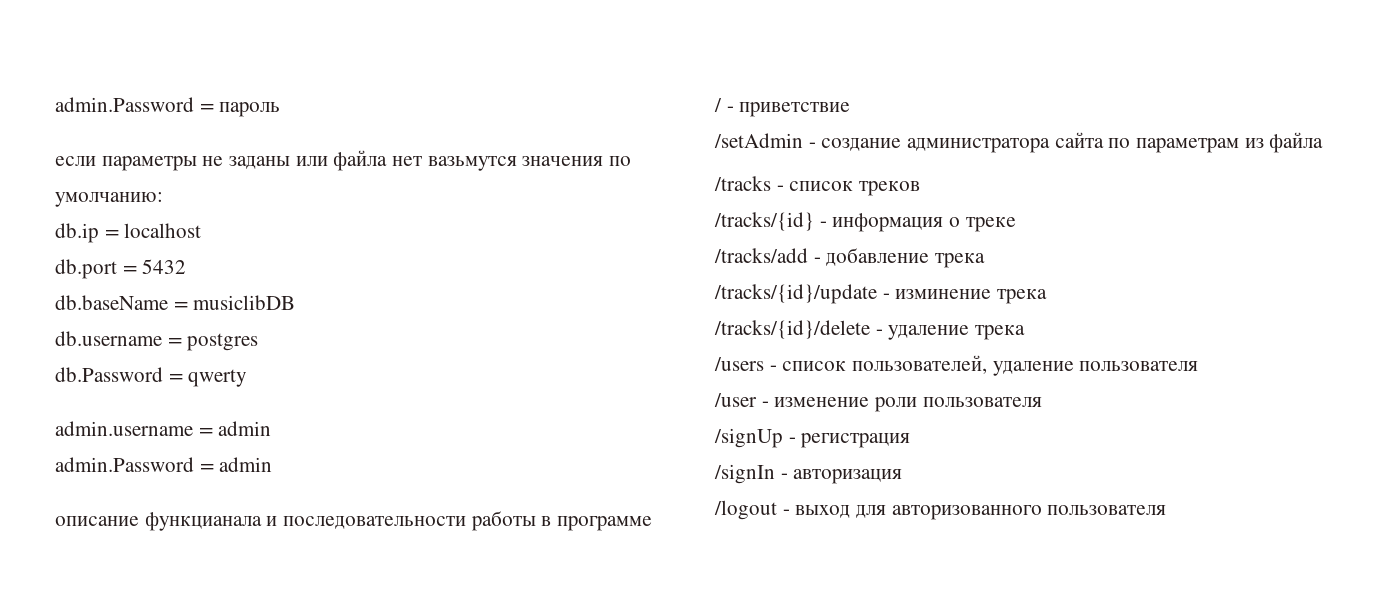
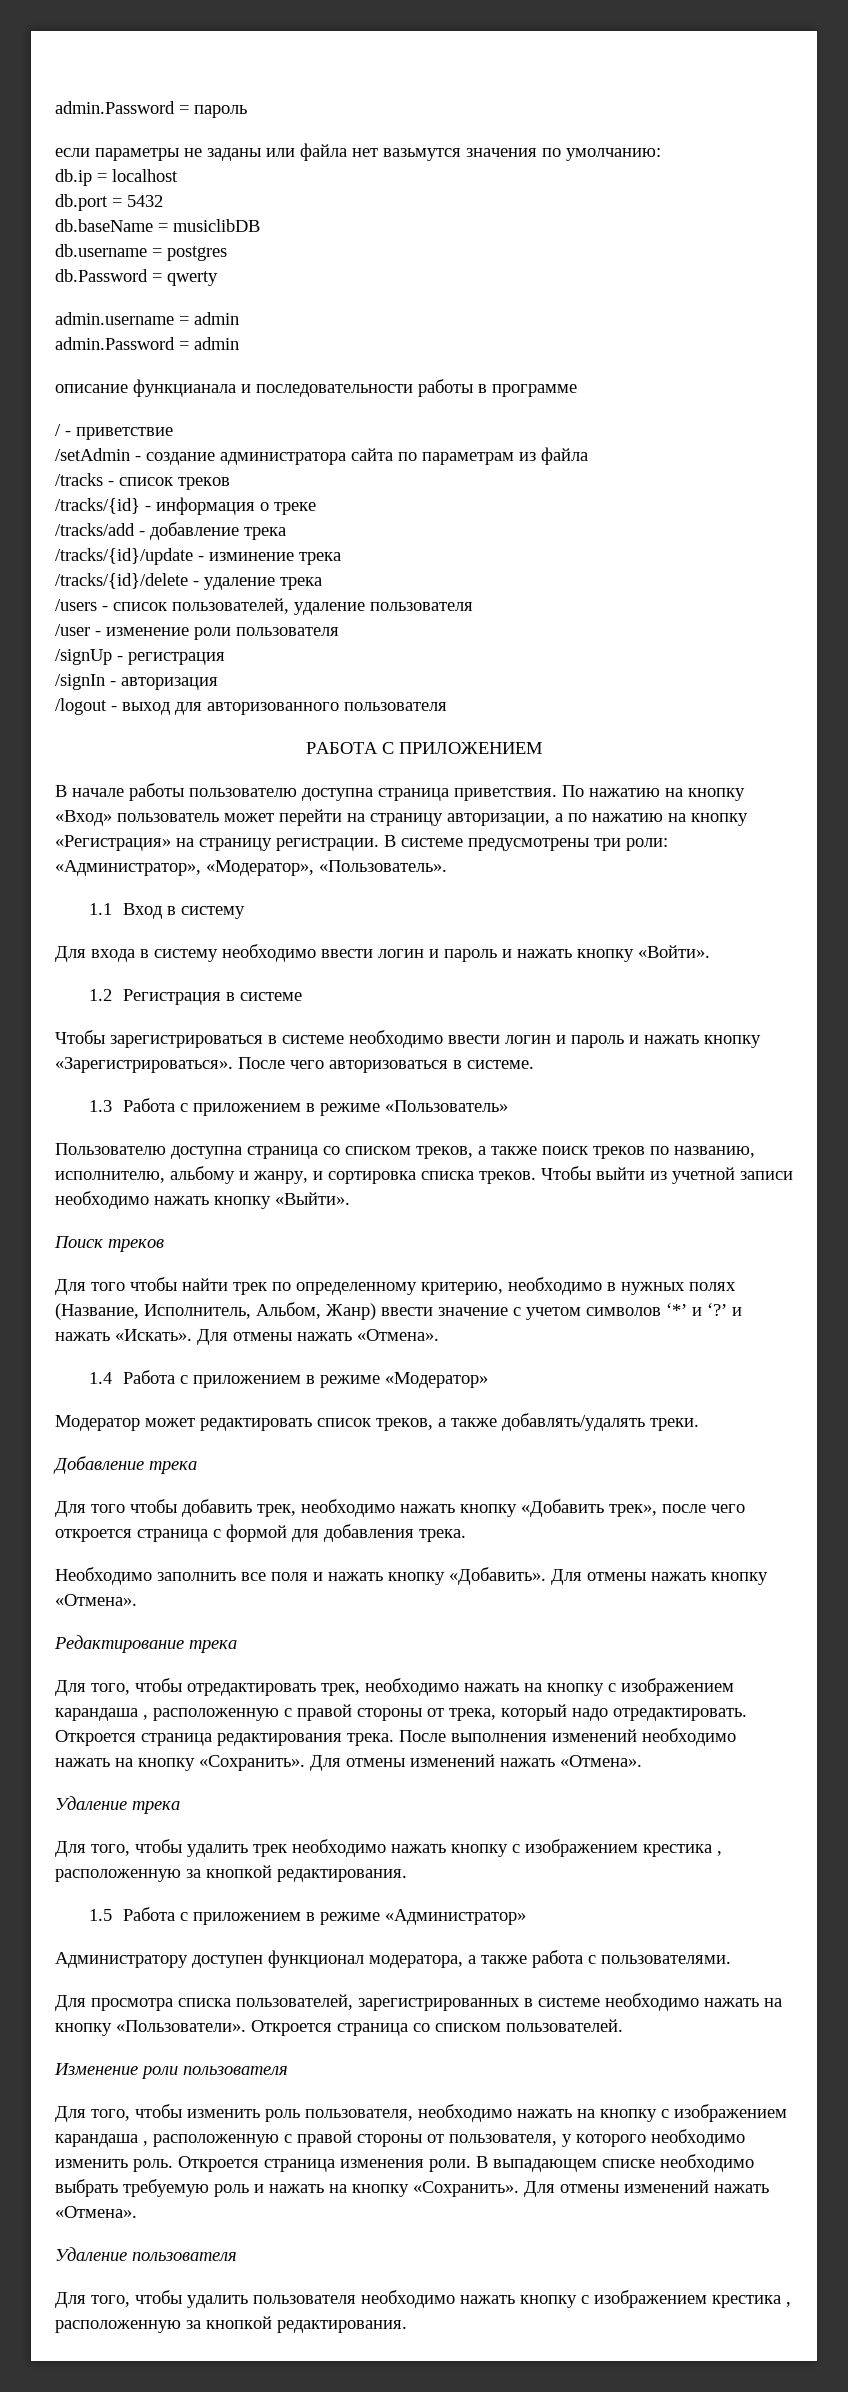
(1167, 510) none -> [306,742,542,754] [55,783,745,801] [55,809,748,826] [55,835,668,851] [55,860,447,876] [88,903,245,919] [55,944,710,962] [88,989,302,1005] [55,1030,761,1048] [55,1057,534,1073] [88,1098,508,1116] [55,1143,755,1159] [55,1166,793,1184] [55,1191,350,1209] [54,1236,164,1252] [55,1277,736,1295] [55,1302,742,1320] [55,1329,439,1345] [88,1370,488,1388] [55,1413,699,1431] [53,1456,197,1474] [55,1499,745,1517] [55,1524,466,1542] [55,1567,768,1585] [55,1594,137,1606] [54,1635,237,1653] [55,1678,734,1696] [55,1704,747,1721] [55,1728,736,1746] [55,1754,642,1771] [55,1796,180,1814] [55,1839,722,1857] [55,1865,407,1882] [88,1907,526,1925] [55,1950,731,1968] [55,1993,782,2011] [55,2019,623,2036] [54,2063,288,2079] [55,2104,787,2122] [55,2129,745,2147] [55,2154,754,2172] [55,2179,769,2197] [55,2206,137,2218] [55,2247,237,2261] [55,2290,791,2308] [55,2316,407,2333] // РАБОТА С ПРИЛОЖЕНИЕМ // В начале работы пользователю доступна страница приветствия. По нажатию на кнопку «Вход» пользователь может перейти на страницу авторизации, а по нажатию на кнопку «Регистрация» на страницу регистрации. В системе предусмотрены три роли: «Администратор», «Модератор», «Пользователь». // 1.1 Вход в систему // Для входа в систему необходимо ввести логин и пароль и нажать кнопку «Войти». // 1.2 Регистрация в системе // Чтобы зарегистрироваться в системе необходимо ввести логин и пароль и нажать кнопку «Зарегистрироваться». После чего авторизоваться в системе. // 1.3 Работа с приложением в режиме «Пользователь» // Пользователю доступна страница со списком треков, а также поиск треков по названию, исполнителю, альбому и жанру, и сортировка списка треков. Чтобы выйти из учетной записи необходимо нажать кнопку «Выйти». // Поиск треков // Для того чтобы найти трек по определенному критерию, необходимо в нужных полях (Название, Исполнитель, Альбом, Жанр) ввести значение с учетом символов ‘*’ и ‘?’ и нажать «Искать». Для отмены нажать «Отмена». // 1.4 Работа с приложением в режиме «Модератор» // Модератор может редактировать список треков, а также добавлять/удалять треки. // Добавление трека // Для того чтобы добавить трек, необходимо нажать кнопку «Добавить трек», после чего откроется страница с формой для добавления трека. // Необходимо заполнить все поля и нажать кнопку «Добавить». Для отмены нажать кнопку «Отмена». // Редактирование трека // Для того, чтобы отредактировать трек, необходимо нажать на кнопку с изображением карандаша , расположенную с правой стороны от трека, который надо отредактировать. Откроется страница редактирования трека. После выполнения изменений необходимо нажать на кнопку «Сохранить». Для отмены изменений нажать «Отмена». // Удаление трека // Для того, чтобы удалить трек необходимо нажать кнопку с изображением крестика , расположенную за кнопкой редактирования. // 1.5 Работа с приложением в режиме «Администратор» // Администратору доступен функционал модератора, а также работа с пользователями. // Для просмотра списка пользователей, зарегистрированных в системе необходимо нажать на кнопку «Пользователи». Откроется страница со списком пользователей. // Изменение роли пользователя // Для того, чтобы изменить роль пользователя, необходимо нажать на кнопку с изображением карандаша , расположенную с правой стороны от пользователя, у которого необходимо изменить роль. Откроется страница изменения роли. В выпадающем списке необходимо выбрать требуемую роль и нажать на кнопку «Сохранить». Для отмены изменений нажать «Отмена». // Удаление пользователя // Для того, чтобы удалить пользователя необходимо нажать кнопку с изображением крестика , расположенную за кнопкой редактирования.

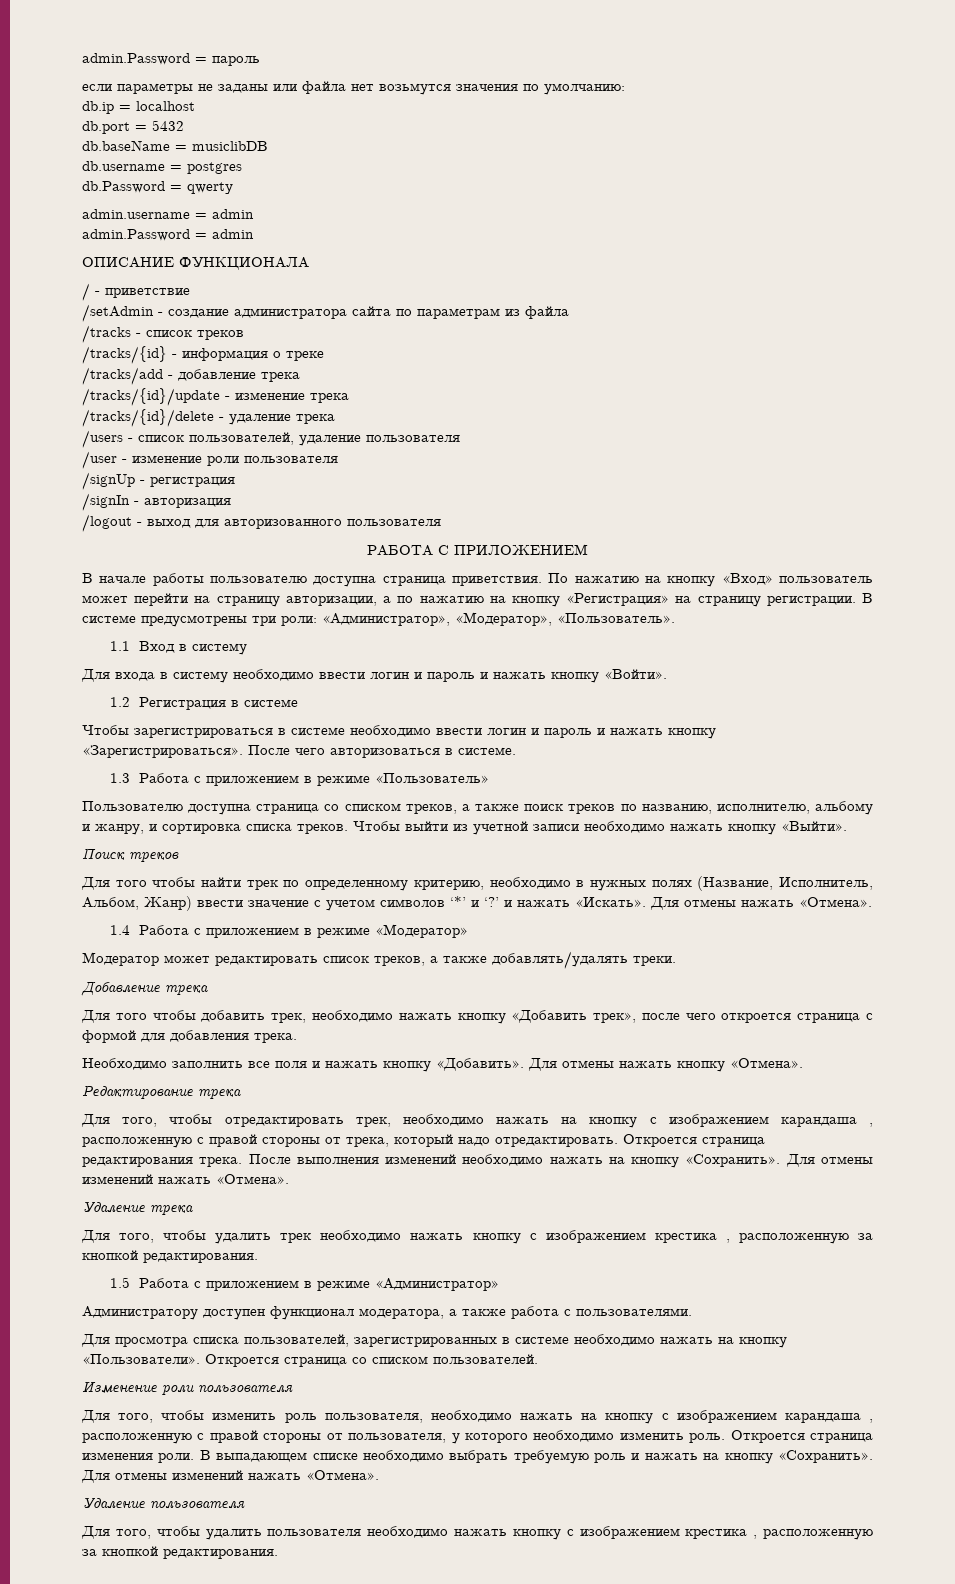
[383,148,461,161] вазьмутся -> [379,83,451,95] возьмутся
[55,379,577,397] описание функцианала и последовательности работы в программе -> [82,257,309,270] ОПИСАНИЕ ФУНКЦИОНАЛА
[209,552,294,561] изминение -> [235,392,305,400] изменение

